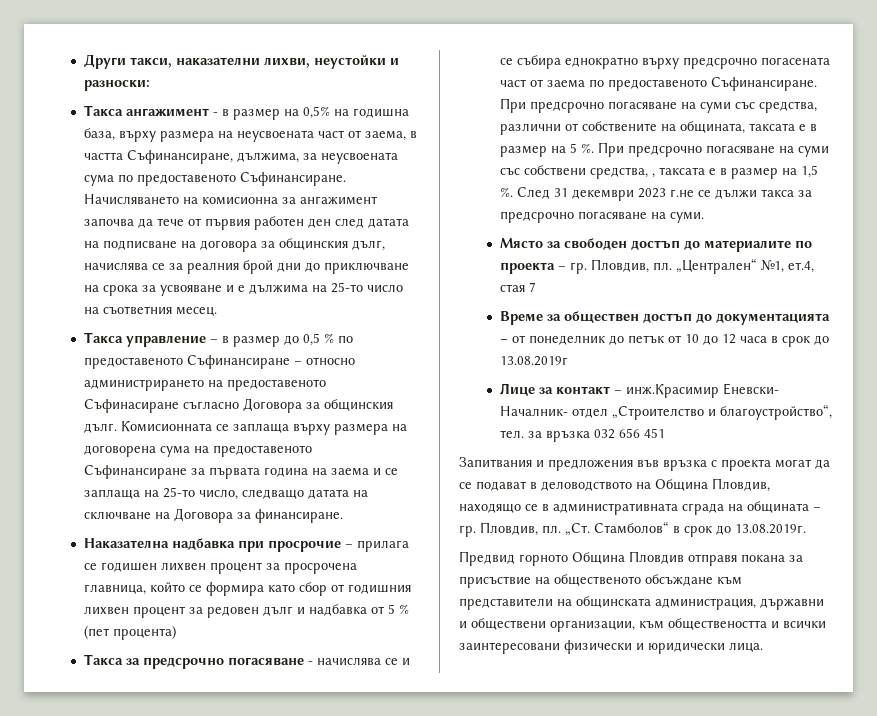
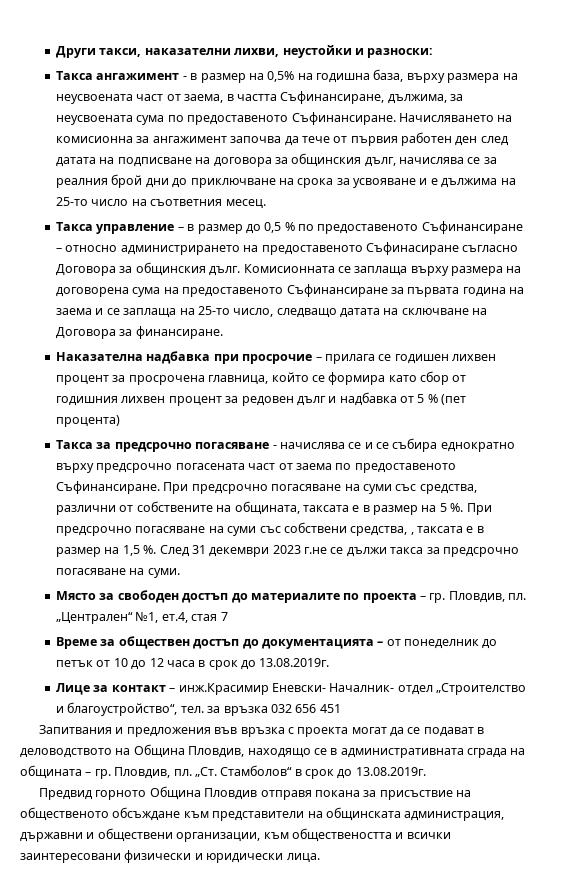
[499,356,568,366] 13.08.2019г -> [259,658,330,667] 13.08.2019г.

